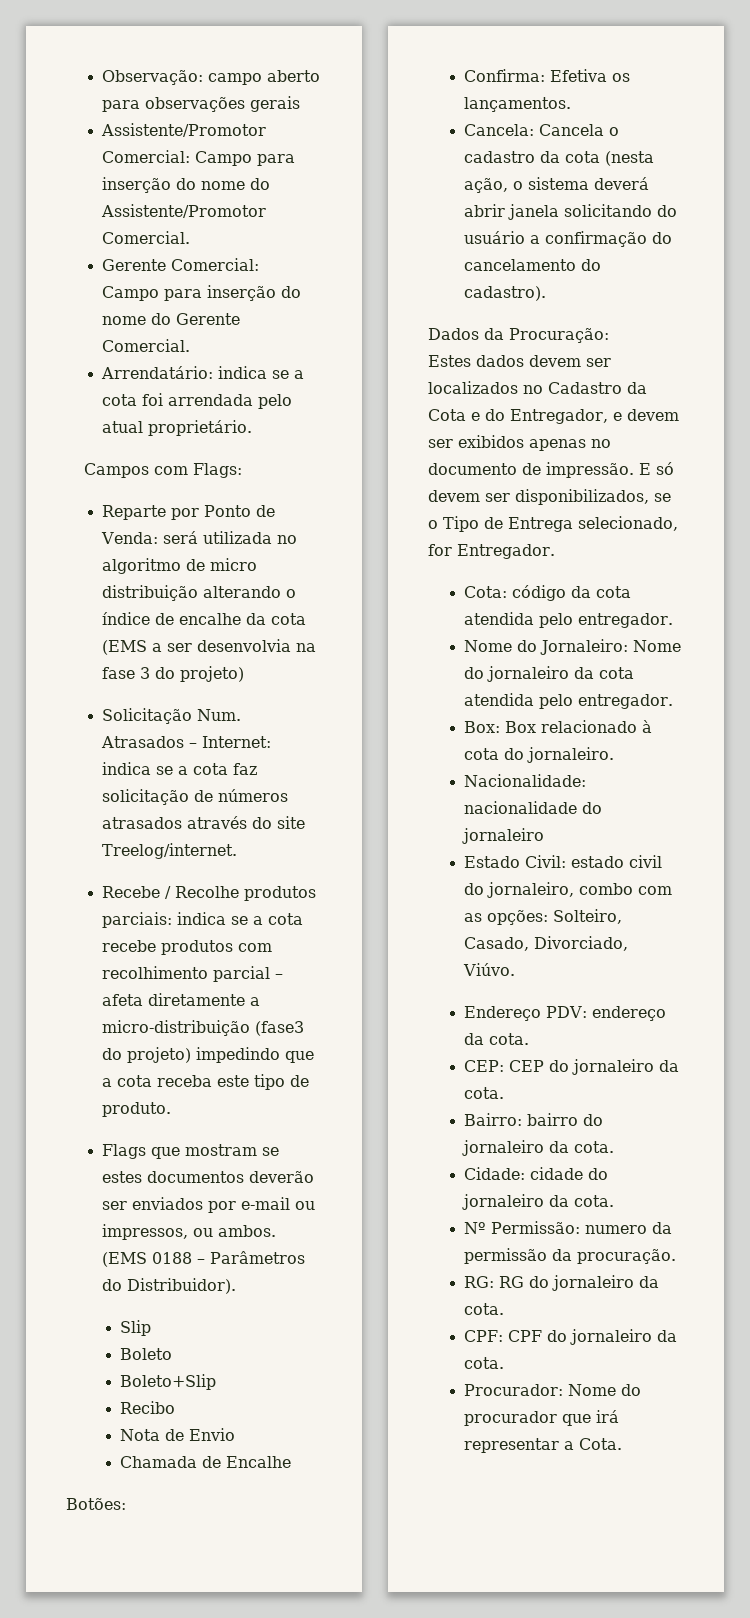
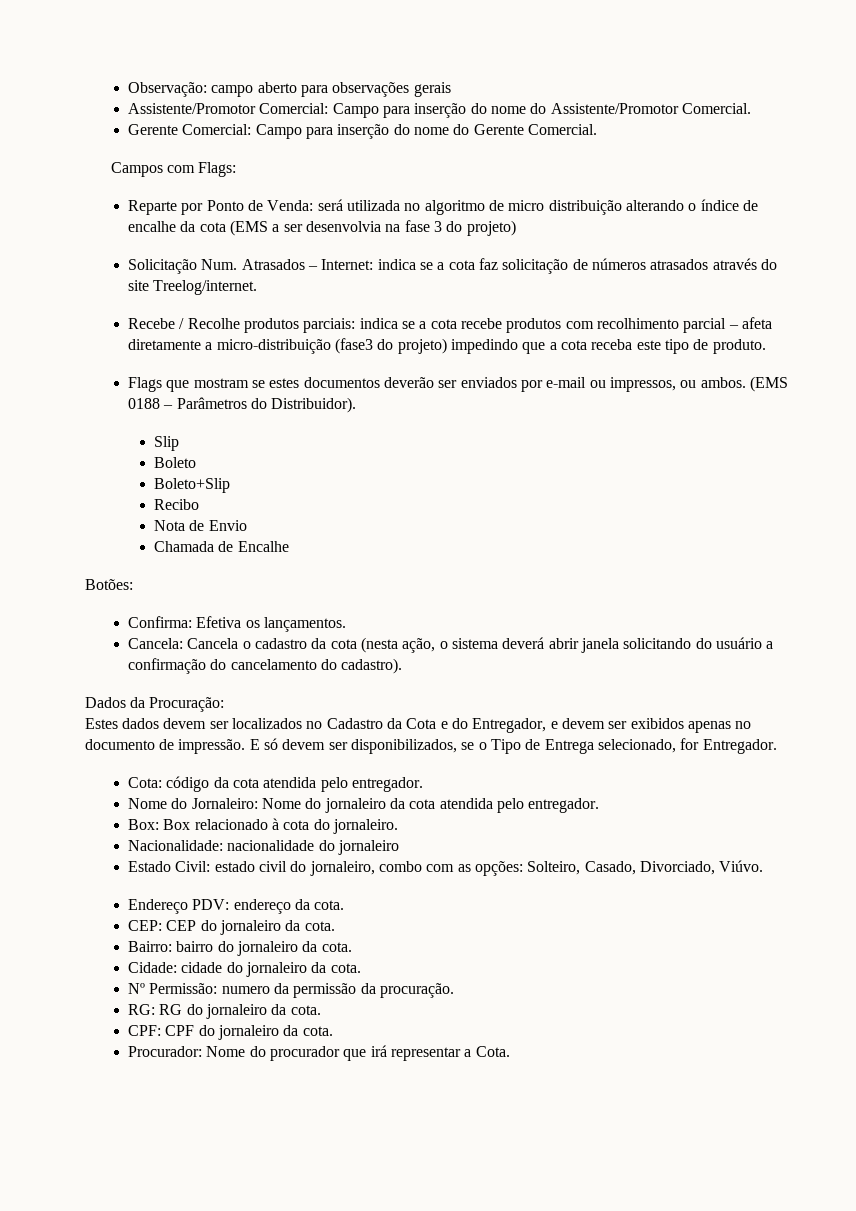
[101,366,305,379] [102,393,293,409] [102,420,253,436] // Arrendatário: indica se a cota foi arrendada pelo atual proprietário. -> (598, 129) none

